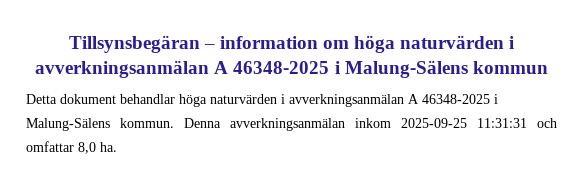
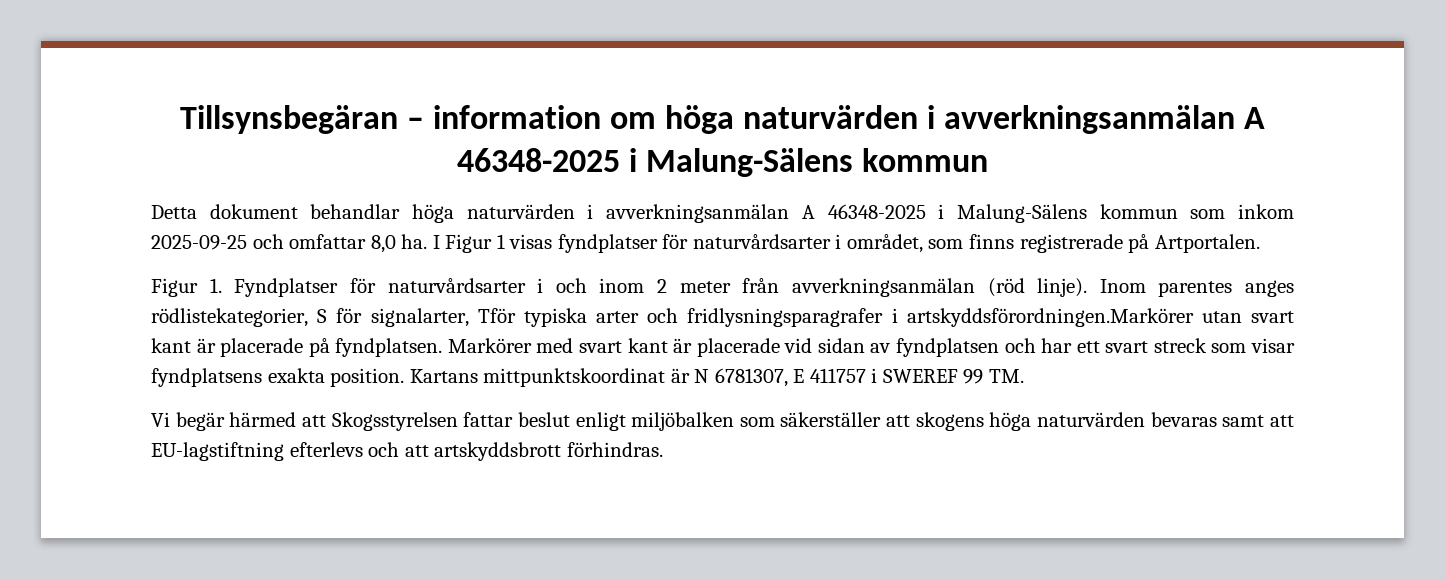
[120,118,345,131] kommun. Denna avverkningsanmälan -> [1099,204,1226,219] kommun som
[477,118,527,128] 11:31:31 -> (247, 242) none
(117, 147) none -> [432,234,1260,253] [151,278,1294,297] [151,308,1294,327] [151,338,1295,357] [151,368,1024,387] [151,412,1294,431] [151,442,663,461] I Figur 1 visas fyndplatser för naturvårdsarter i området, som finns registrerade på Artportalen. // Figur 1. Fyndplatser för naturvårdsarter i och inom 2 meter från avverkningsanmälan (röd linje). Inom parentes anges rödlistekategorier, S för signalarter, Tför typiska arter och fridlysningsparagrafer i artskyddsförordningen.Markörer utan svart kant är placerade på fyndplatsen. Markörer med svart kant är placerade vid sidan av fyndplatsen och har ett svart streck som visar fyndplatsens exakta position. Kartans mittpunktskoordinat är N 6781307, E 411757 i SWEREF 99 TM. // Vi begär härmed att Skogsstyrelsen fattar beslut enligt miljöbalken som säkerställer att skogens höga naturvärden bevaras samt att EU-lagstiftning efterlevs och att artskyddsbrott förhindras.

